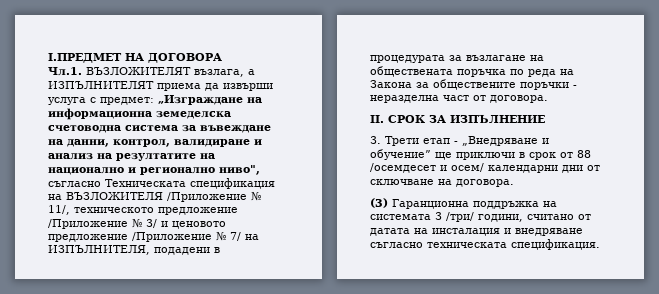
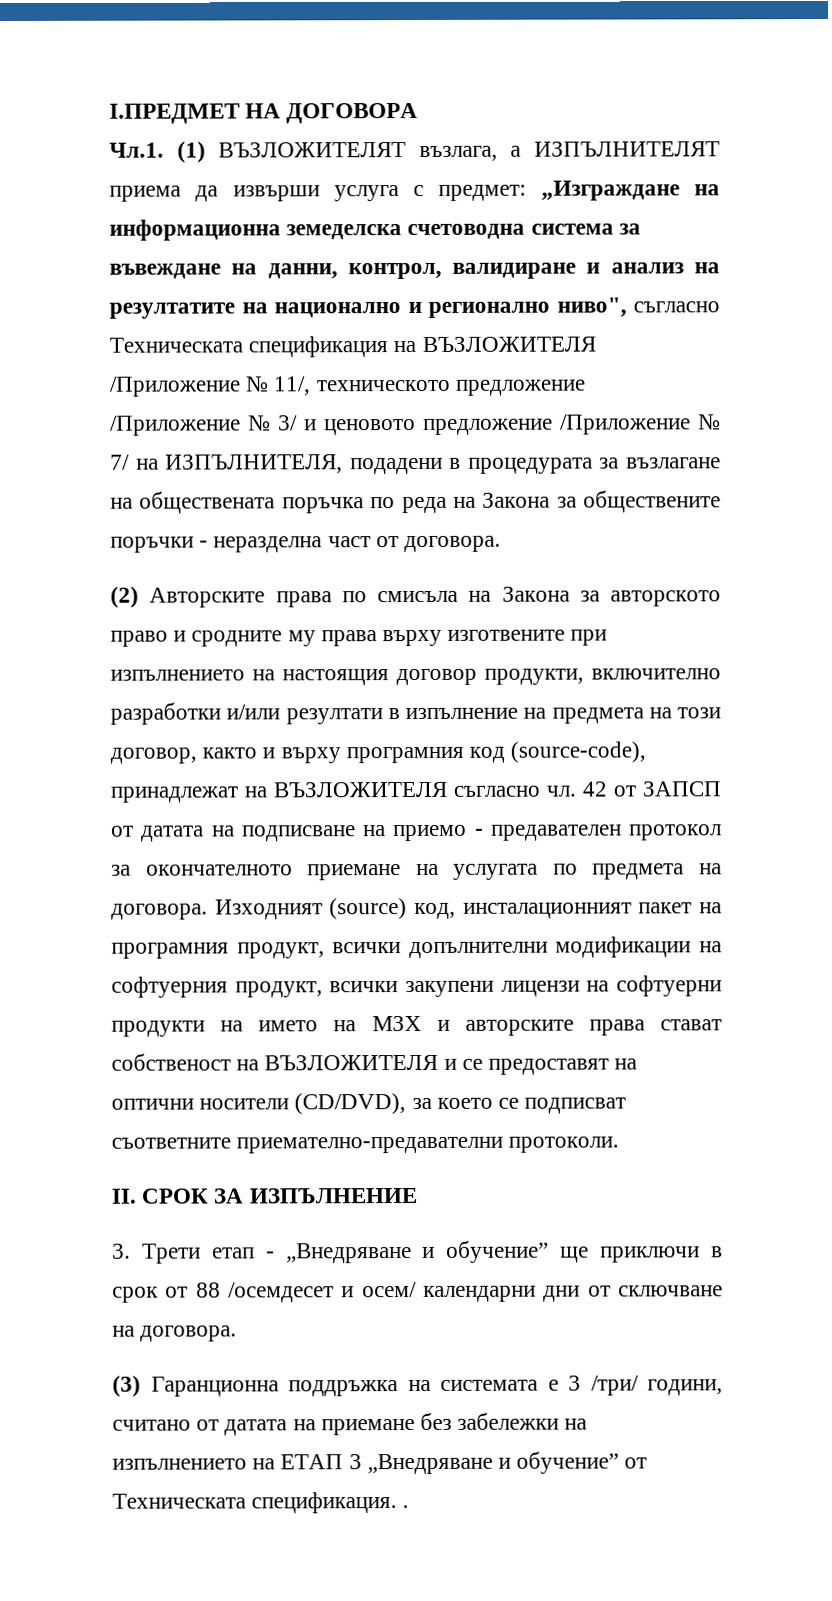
(82, 71) none -> [176,141,206,163] (1)
(548, 99) none -> [110,586,721,608] [110,629,608,647] [110,668,721,686] [110,702,721,725] [110,741,647,764] [110,781,721,803] [111,824,722,842] [111,863,722,881] [111,898,722,920] [111,936,722,959] [111,975,723,998] [111,1015,722,1037] [111,1053,638,1075] [111,1093,627,1115] [111,1136,620,1154] // (2) Авторските права по смисъла на Закона за авторското право и сродните му права върху изготвените при изпълнението на настоящия договор продукти, включително разработки и/или резултати в изпълнение на предмета на този договор, както и върху програмния код (source-code), принадлежат на ВЪЗЛОЖИТЕЛЯ съгласно чл. 42 от ЗАПСП от датата на подписване на приемо - предавателен протокол за окончателното приемане на услугата по предмета на договора. Изходният (source) код, инсталационният пакет на програмния продукт, всички допълнителни модификации на софтуерния продукт, всички закупени лицензи на софтуерни продукти на името на МЗХ и авторските права стават собственост на ВЪЗЛОЖИТЕЛЯ и се предоставят на оптични носители (CD/DVD), за което се подписват съответните приемателно-предавателни протоколи.
(431, 217) none -> [547,1379,559,1391] е
[432,228,583,236] [370,239,600,250] инсталация и внедряване съгласно техническата спецификация. -> [320,1412,588,1436] [112,1451,648,1475] [112,1492,410,1514] приемане без забележки на изпълнението на ЕТАП 3 „Внедряване и обучение” от Техническата спецификация. .

